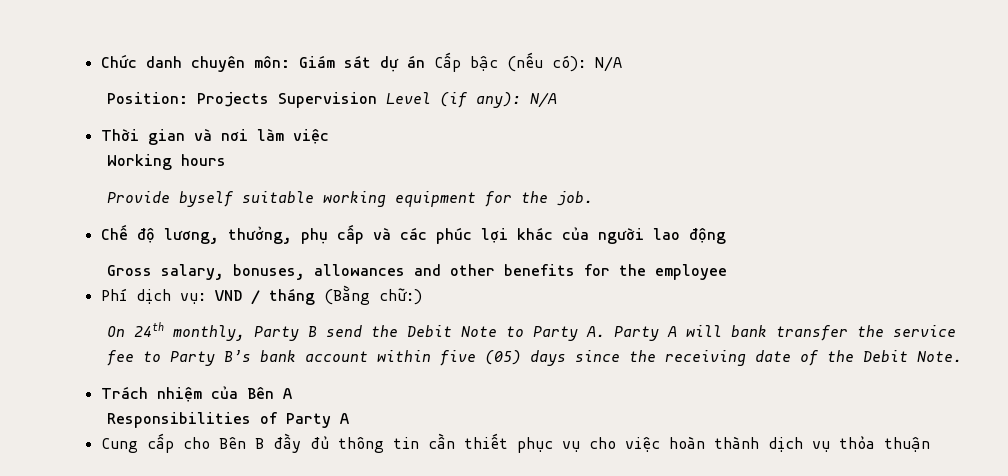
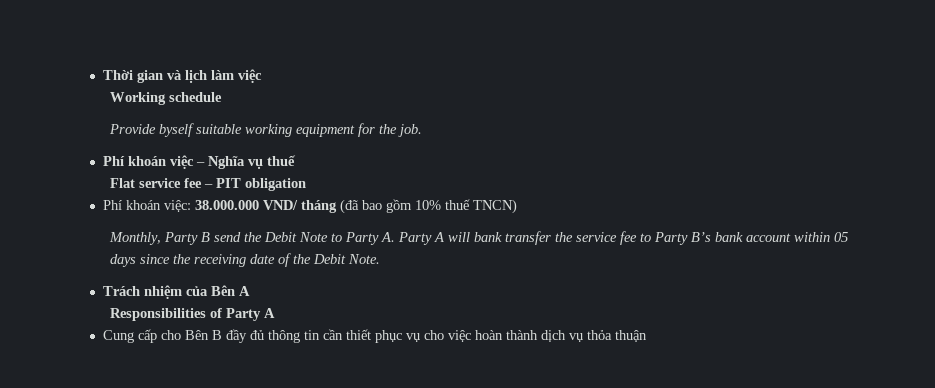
[100,52,622,72] [107,92,558,108] Chức danh chuyên môn: Giám sát dự án Cấp bậc (nếu có): N/A // Position: Projects Supervision Level (if any): N/A // -> (103, 75) none
[220,129,248,141] nơi -> [185,70,208,83] lịch
[181,154,227,166] hours -> [168,92,222,102] schedule
[100,224,726,244] [107,264,728,280] [100,285,422,305] [107,322,246,341] Chế độ lương, thưởng, phụ cấp và các phúc lợi khác của người lao động // Gross salary, bonuses, allowances and other benefits for the employee // Phí dịch vụ: VND / tháng (Bằng chữ:) // On 24th monthly, -> [103,155,297,169] [109,178,306,191] [103,199,518,214] [108,232,161,245] Phí khoán việc – Nghĩa vụ thuế // Flat service fee – PIT obligation // Phí khoán việc: 38.000.000 VND/ tháng (đã bao gồm 10% thuế TNCN) // Monthly,
[440,350,522,366] five (05) -> [833,232,848,242] 05

